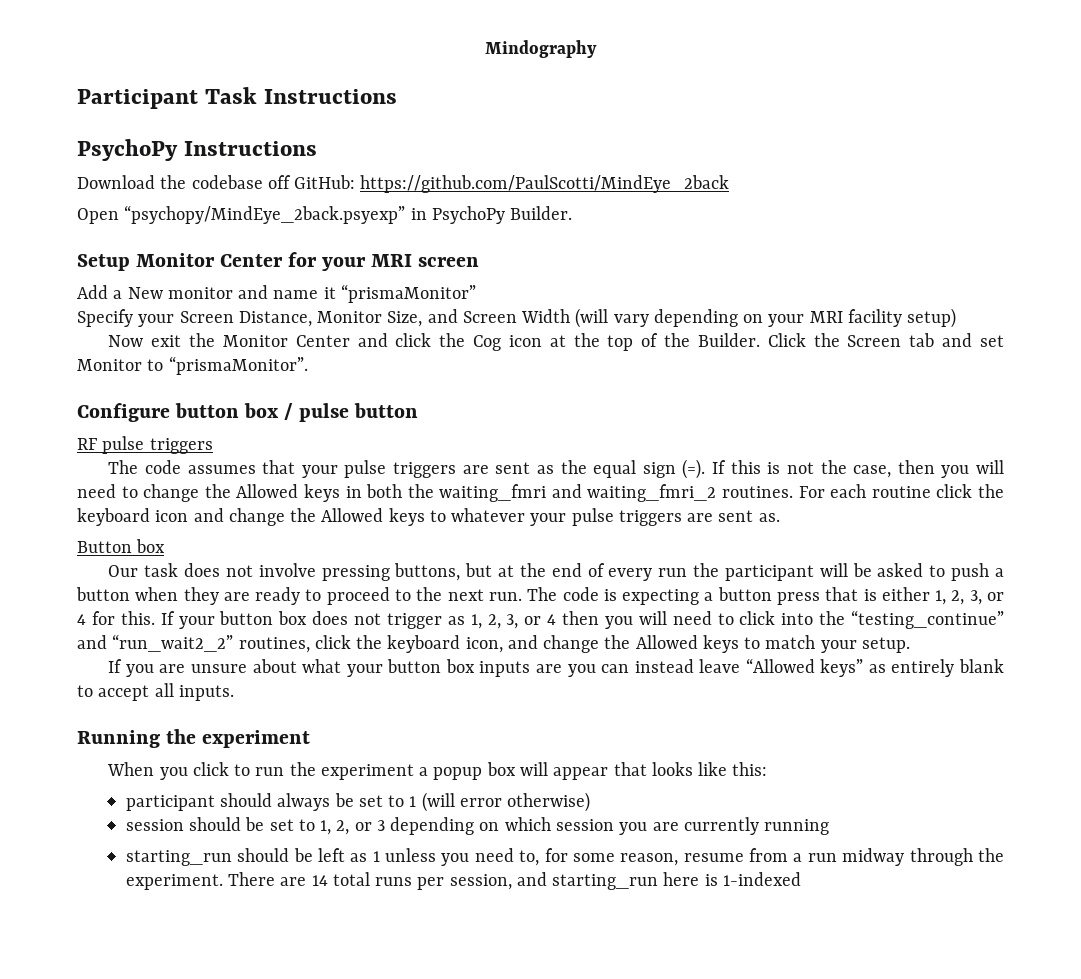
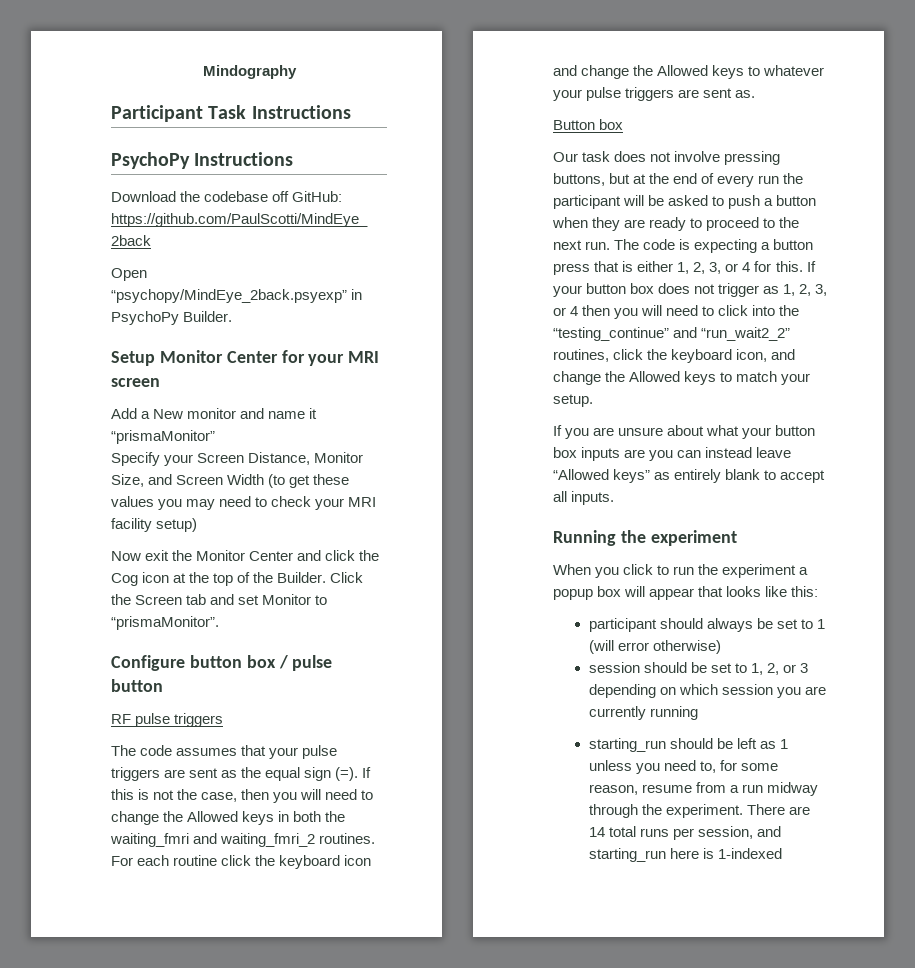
[575,308,764,328] (will vary depending on -> [268,474,350,488] [111,496,312,510] (to get these values you may need to check

